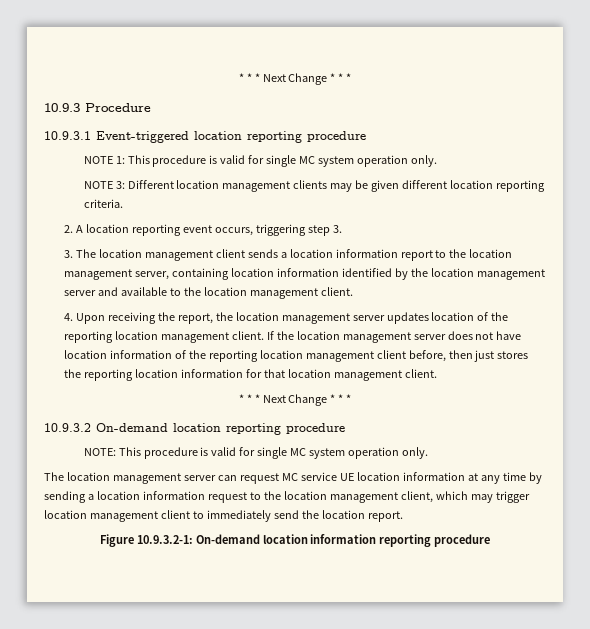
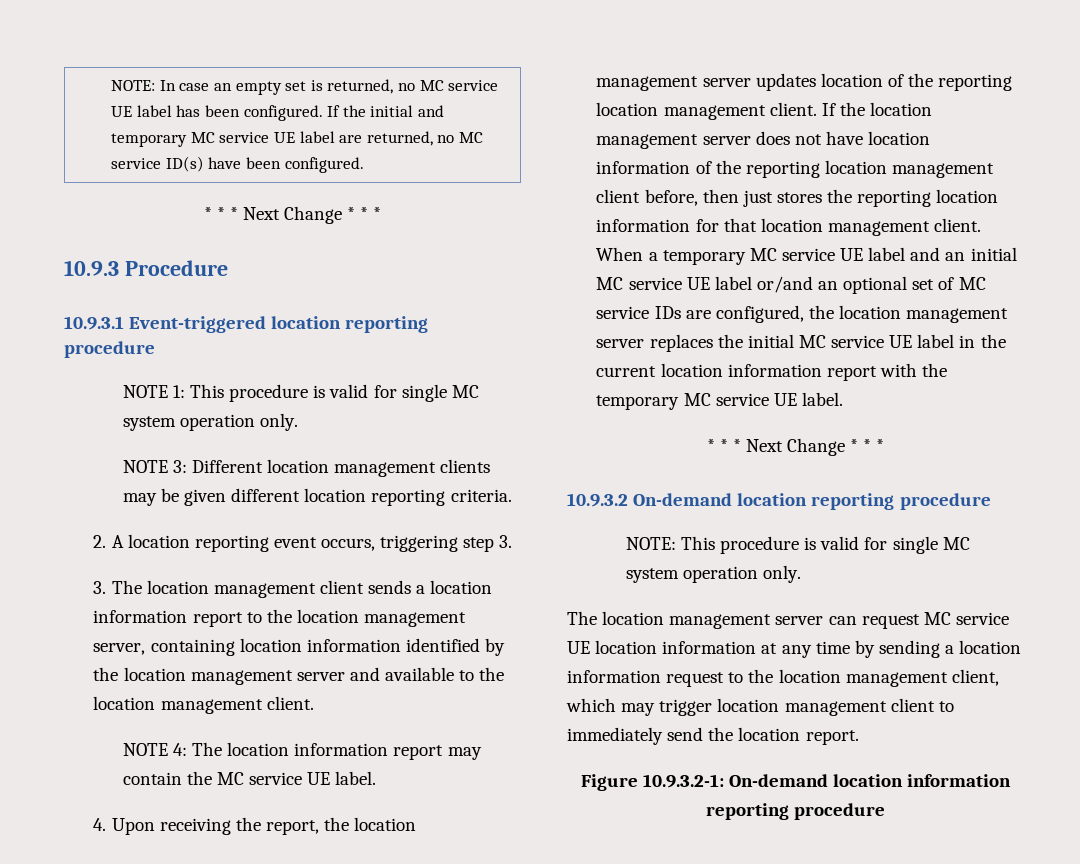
(238, 77) none -> [111,79,499,95] [111,105,444,121] [111,131,483,147] [111,156,364,173] NOTE: In case an empty set is returned, no MC service UE label has been configured. If the initial and temporary MC service UE label are returned, no MC service ID(s) have been configured. //
(353, 291) none -> [122,742,482,760] [122,771,377,785] // NOTE 4: The location information report may contain the MC service UE label.
(437, 373) none -> [596,247,1017,265] [596,276,986,294] [596,305,1009,323] [596,334,1006,352] [596,363,948,381] [596,392,843,410] When a temporary MC service UE label and an initial MC service UE label or/and an optional set of MC service IDs are configured, the location management server replaces the initial MC service UE label in the current location information report with the temporary MC service UE label.

